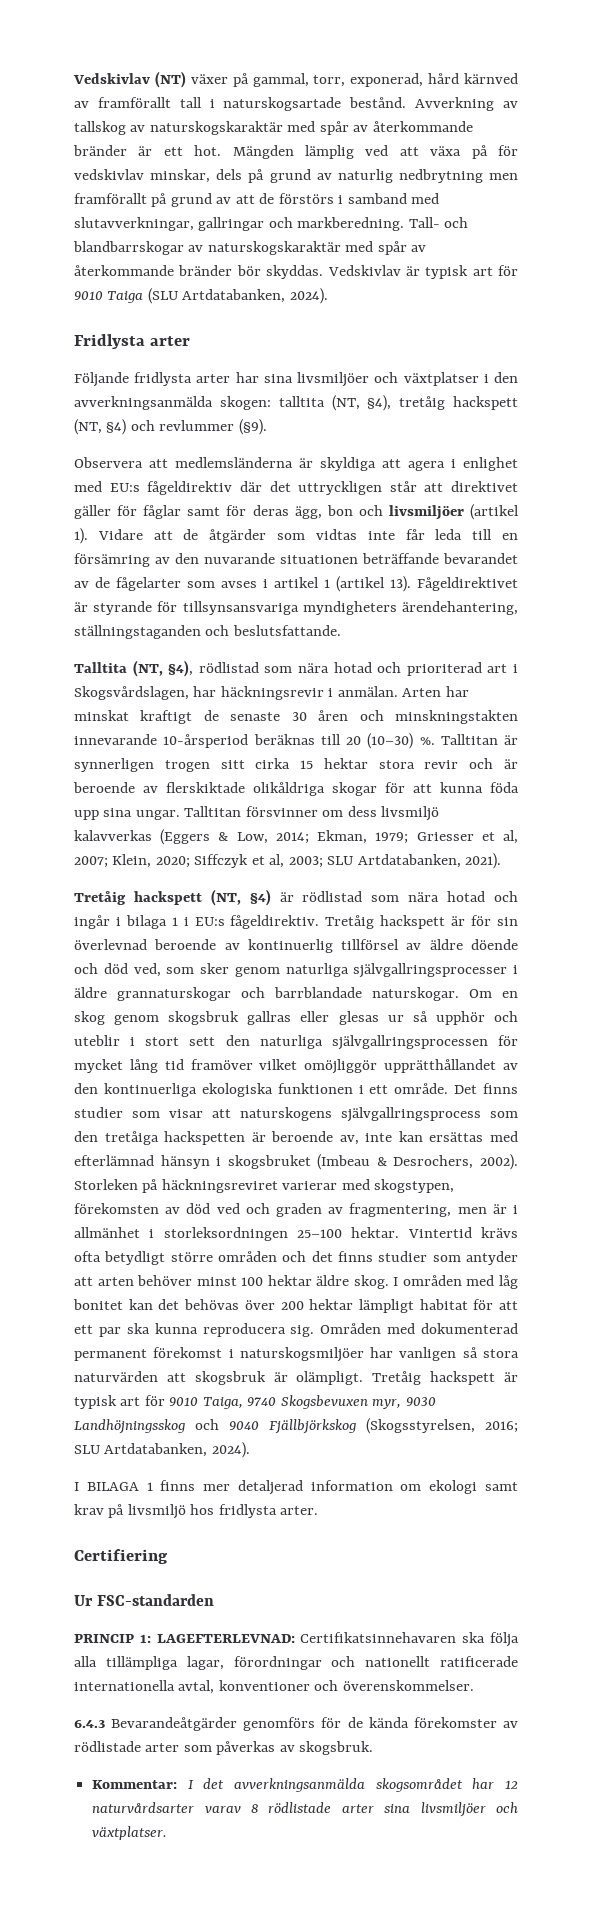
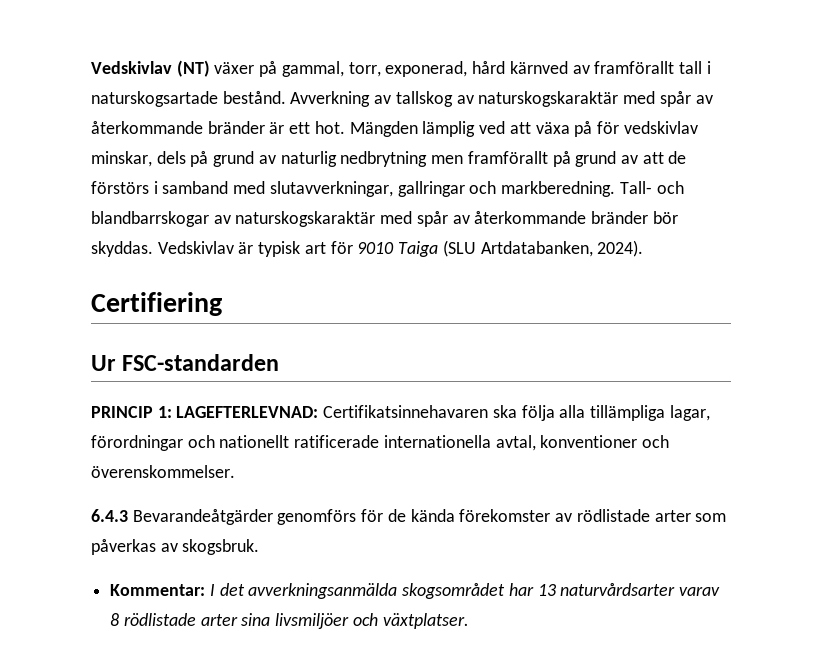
[74,334,191,349] [74,372,518,387] [74,395,518,411] [74,419,267,435] [74,457,518,471] [74,481,518,495] [74,504,519,520] [74,528,518,544] [74,553,518,567] [74,576,518,592] [74,601,518,615] [74,625,341,639] [74,660,518,677] [74,686,469,700] [74,710,518,724] [74,733,518,749] [74,758,518,772] [73,782,519,796] [74,806,440,821] [74,829,518,845] [74,853,502,869] [74,889,519,906] [74,915,519,929] [74,939,518,953] [74,963,518,978] [74,987,518,1001] [74,1011,518,1025] [74,1035,518,1050] [74,1059,518,1074] [74,1083,518,1097] [74,1107,518,1122] [74,1131,518,1145] [74,1154,518,1170] [74,1179,455,1193] [74,1203,518,1217] [74,1227,518,1241] [74,1251,518,1265] [74,1275,518,1289] [73,1299,518,1313] [74,1323,518,1337] [74,1347,519,1362] [74,1371,518,1385] [74,1395,436,1409] [74,1418,518,1434] [74,1442,250,1458] [74,1480,518,1495] [74,1504,319,1519] // Fridlysta arter // Följande fridlysta arter har sina livsmiljöer och växtplatser i den avverkningsanmälda skogen: talltita (NT, §4), tretåig hackspett (NT, §4) och revlummer (§9). // Observera att medlemsländerna är skyldiga att agera i enlighet med EU:s fågeldirektiv där det uttryckligen står att direktivet gäller för fåglar samt för deras ägg, bon och livsmiljöer (artikel 1). Vidare att de åtgärder som vidtas inte får leda till en försämring av den nuvarande situationen beträffande bevarandet av de fågelarter som avses i artikel 1 (artikel 13). Fågeldirektivet är styrande för tillsynsansvariga myndigheters ärendehantering, ställningstaganden och beslutsfattande. // Talltita (NT, §4), rödlistad som nära hotad och prioriterad art i Skogsvårdslagen, har häckningsrevir i anmälan. Arten har minskat kraftigt de senaste 30 åren och minskningstakten innevarande 10-årsperiod beräknas till 20 (10–30) %. Talltitan är synnerligen trogen sitt cirka 15 hektar stora revir och är beroende av flerskiktade olikåldriga skogar för att kunna föda upp sina ungar. Talltitan försvinner om dess livsmiljö kalavverkas (Eggers & Low, 2014; Ekman, 1979; Griesser et al, 2007; Klein, 2020; Siffczyk et al, 2003; SLU Artdatabanken, 2021). // Tretåig hackspett (NT, §4) är rödlistad som nära hotad och ingår i bilaga 1 i EU:s fågeldirektiv. Tretåig hackspett är för sin överlevnad beroende av kontinuerlig tillförsel av äldre döende och död ved, som sker genom naturliga självgallringsprocesser i äldre grannaturskogar och barrblandade naturskogar. Om en skog genom skogsbruk gallras eller glesas ur så upphör och uteblir i stort sett den naturliga självgallringsprocessen för mycket lång tid framöver vilket omöjliggör upprätthållandet av den kontinuerliga ekologiska funktionen i ett område. Det finns studier som visar att naturskogens självgallringsprocess som den tretåiga hackspetten är beroende av, inte kan ersättas med efterlämnad hänsyn i skogsbruket (Imbeau & Desrochers, 2002). Storleken på häckningsreviret varierar med skogstypen, förekomsten av död ved och graden av fragmentering, men är i allmänhet i storleksordningen 25–100 hektar. Vintertid krävs ofta betydligt större områden och det finns studier som antyder att arten behöver minst 100 hektar äldre skog. I områden med låg bonitet kan det behövas över 200 hektar lämpligt habitat för att ett par ska kunna reproducera sig. Områden med dokumenterad permanent förekomst i naturskogsmiljöer har vanligen så stora naturvärden att skogsbruk är olämpligt. Tretåig hackspett är typisk art för 9010 Taiga, 9740 Skogsbevuxen myr, 9030 Landhöjningsskog och 9040 Fjällbjörkskog (Skogsstyrelsen, 2016; SLU Artdatabanken, 2024). // I BILAGA 1 finns mer detaljerad information om ekologi samt krav på livsmiljö hos fridlysta arter. -> (644, 248) none
[505,1780,518,1790] 12 -> [537,584,556,596] 13

